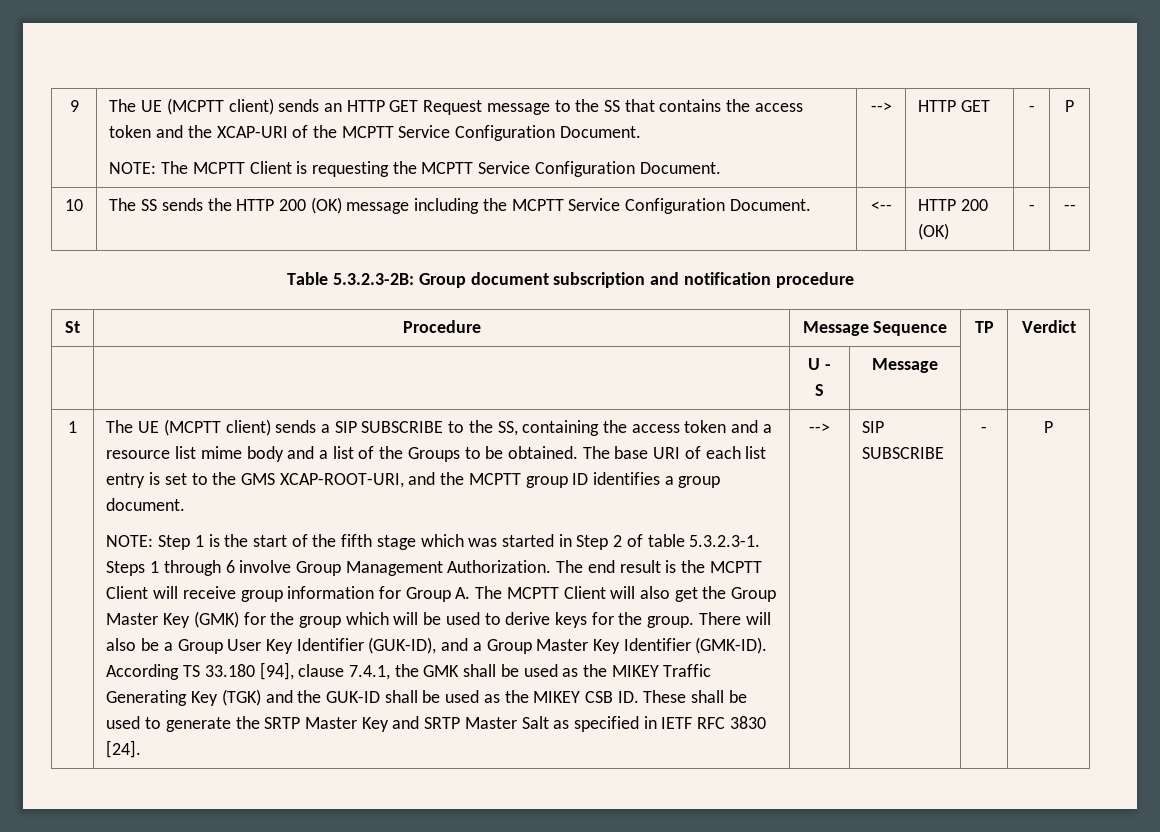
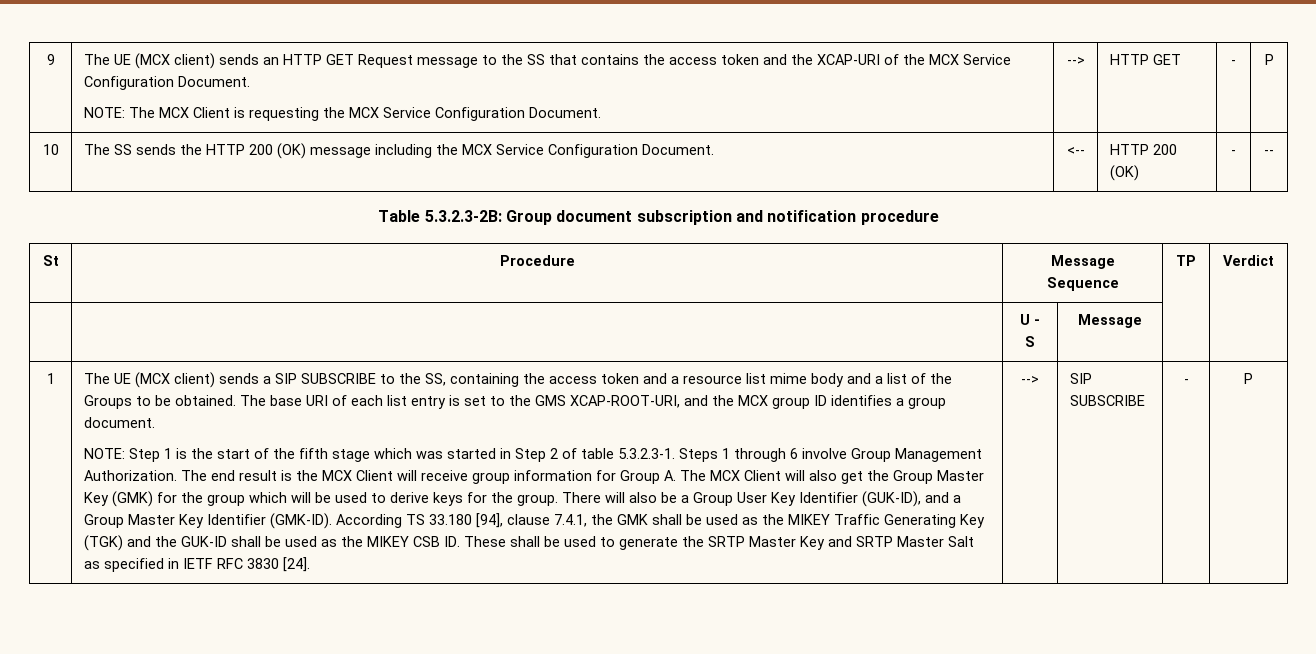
[166,98,224,115] (MCPTT -> [134,53,170,69] (MCX
[341,126,394,138] MCPTT -> [928,54,959,65] MCX
[192,162,245,174] MCPTT -> [158,107,189,118] MCX
[421,162,474,174] MCPTT -> [348,107,379,118] MCX
[511,199,564,211] MCPTT -> [461,144,492,155] MCX
[163,419,221,436] (MCPTT -> [134,372,170,388] (MCX
[468,473,521,485] MCPTT -> [737,395,768,406] MCX
[709,561,762,573] MCPTT -> [321,470,352,481] MCX
[506,587,559,599] MCPTT -> [709,470,740,481] MCX

